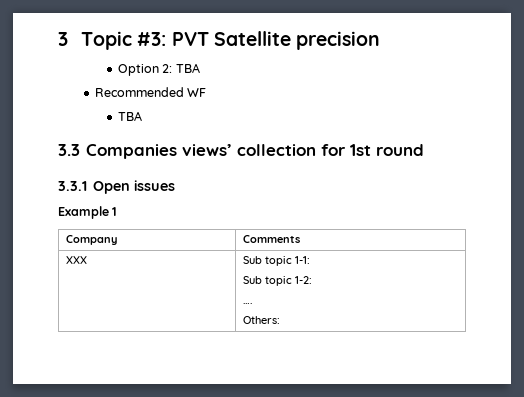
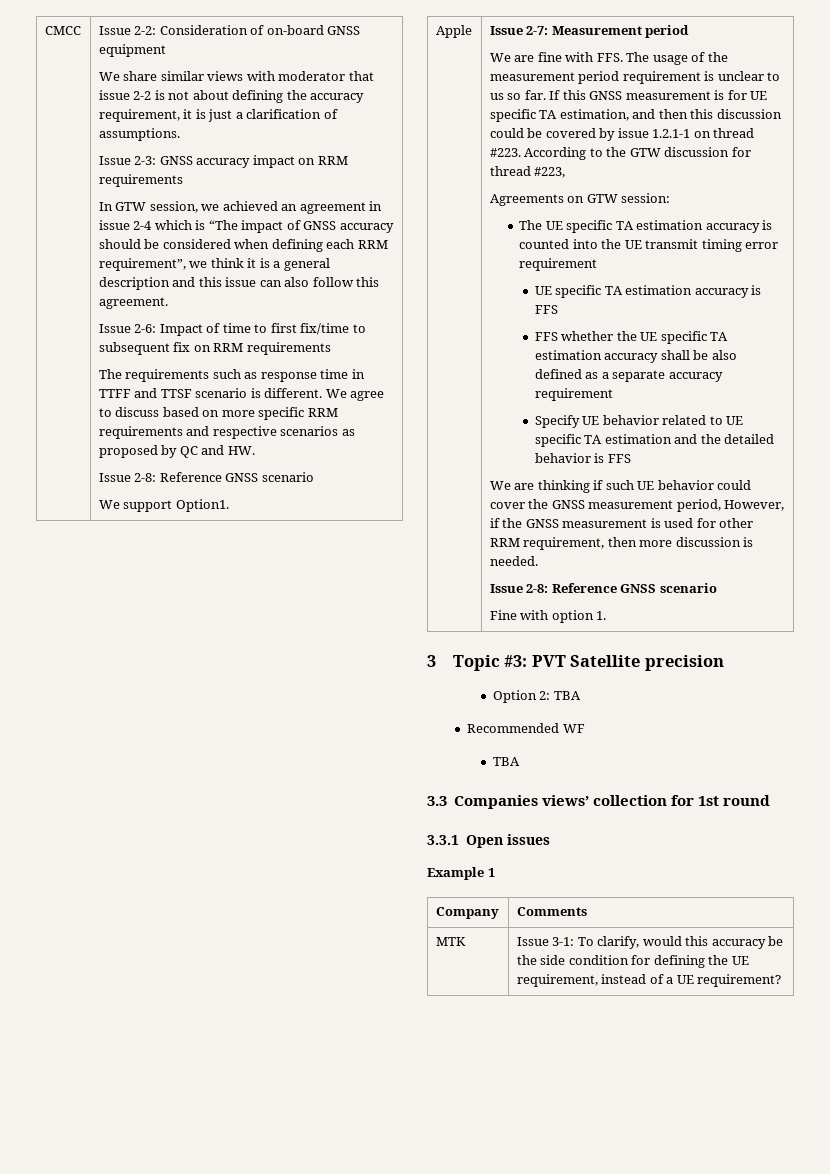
(58, 39) none -> [44,26,81,35] [98,25,361,35] [98,44,166,57] [98,71,374,81] [98,90,365,103] [98,109,338,122] [98,128,180,141] [98,155,348,168] [98,174,183,187] [98,201,383,214] [98,220,394,233] [98,239,388,252] [98,258,330,271] [98,277,380,290] [98,297,168,309] [98,323,366,336] [98,342,331,355] [98,369,365,382] [98,388,385,401] [98,407,338,420] [98,426,355,439] [98,445,255,458] [98,472,314,482] [98,499,229,512] [435,25,472,38] [489,25,690,38] [489,52,728,65] [489,71,781,84] [489,90,768,100] [489,109,782,122] [489,128,755,141] [489,147,751,160] [489,166,566,178] [489,193,671,206] [519,220,773,233] [519,239,779,252] [519,258,598,271] [534,285,762,298] [534,305,558,314] [534,331,729,344] [534,350,737,363] [534,369,723,382] [534,388,613,401] [534,415,744,428] [534,434,775,447] [534,453,631,463] [489,480,752,493] [489,499,785,512] [489,518,754,528] [489,537,754,550] [489,556,538,566] [489,583,717,593] [489,610,607,623] CMCC | Issue 2-2: Consideration of on-board GNSS equipment // We share similar views with moderator that issue 2-2 is not about defining the accuracy requirement, it is just a clarification of assumptions. // Issue 2-3: GNSS accuracy impact on RRM requirements // In GTW session, we achieved an agreement in issue 2-4 which is “The impact of GNSS accuracy should be considered when defining each RRM requirement”, we think it is a general description and this issue can also follow this agreement. // Issue 2-6: Impact of time to first fix/time to subsequent fix on RRM requirements // The requirements such as response time in TTFF and TTSF scenario is different. We agree to discuss based on more specific RRM requirements and respective scenarios as proposed by QC and HW. // Issue 2-8: Reference GNSS scenario // We support Option1. // Apple | Issue 2-7: Measurement period // We are fine with FFS. The usage of the measurement period requirement is unclear to us so far. If this GNSS measurement is for UE specific TA estimation, and then this discussion could be covered by issue 1.2.1-1 on thread #223. According to the GTW discussion for thread #223, // Agreements on GTW session: // The UE specific TA estimation accuracy is counted into the UE transmit timing error requirement // UE specific TA estimation accuracy is FFS // FFS whether the UE specific TA estimation accuracy shall be also defined as a separate accuracy requirement // Specify UE behavior related to UE specific TA estimation and the detailed behavior is FFS // We are thinking if such UE behavior could cover the GNSS measurement period, However, if the GNSS measurement is used for other RRM requirement, then more discussion is needed. // Issue 2-8: Reference GNSS scenario // Fine with option 1. //
[66,256,88,264] [243,256,311,266] [243,276,313,286] [243,303,253,304] [243,316,281,324] XXX | Sub topic 1-1: // Sub topic 1-2: // …. // Others: -> [435,937,466,946] [516,936,784,949] [516,955,749,968] [516,974,782,987] MTK | Issue 3-1: To clarify, would this accuracy be the side condition for defining the UE requirement, instead of a UE requirement?

